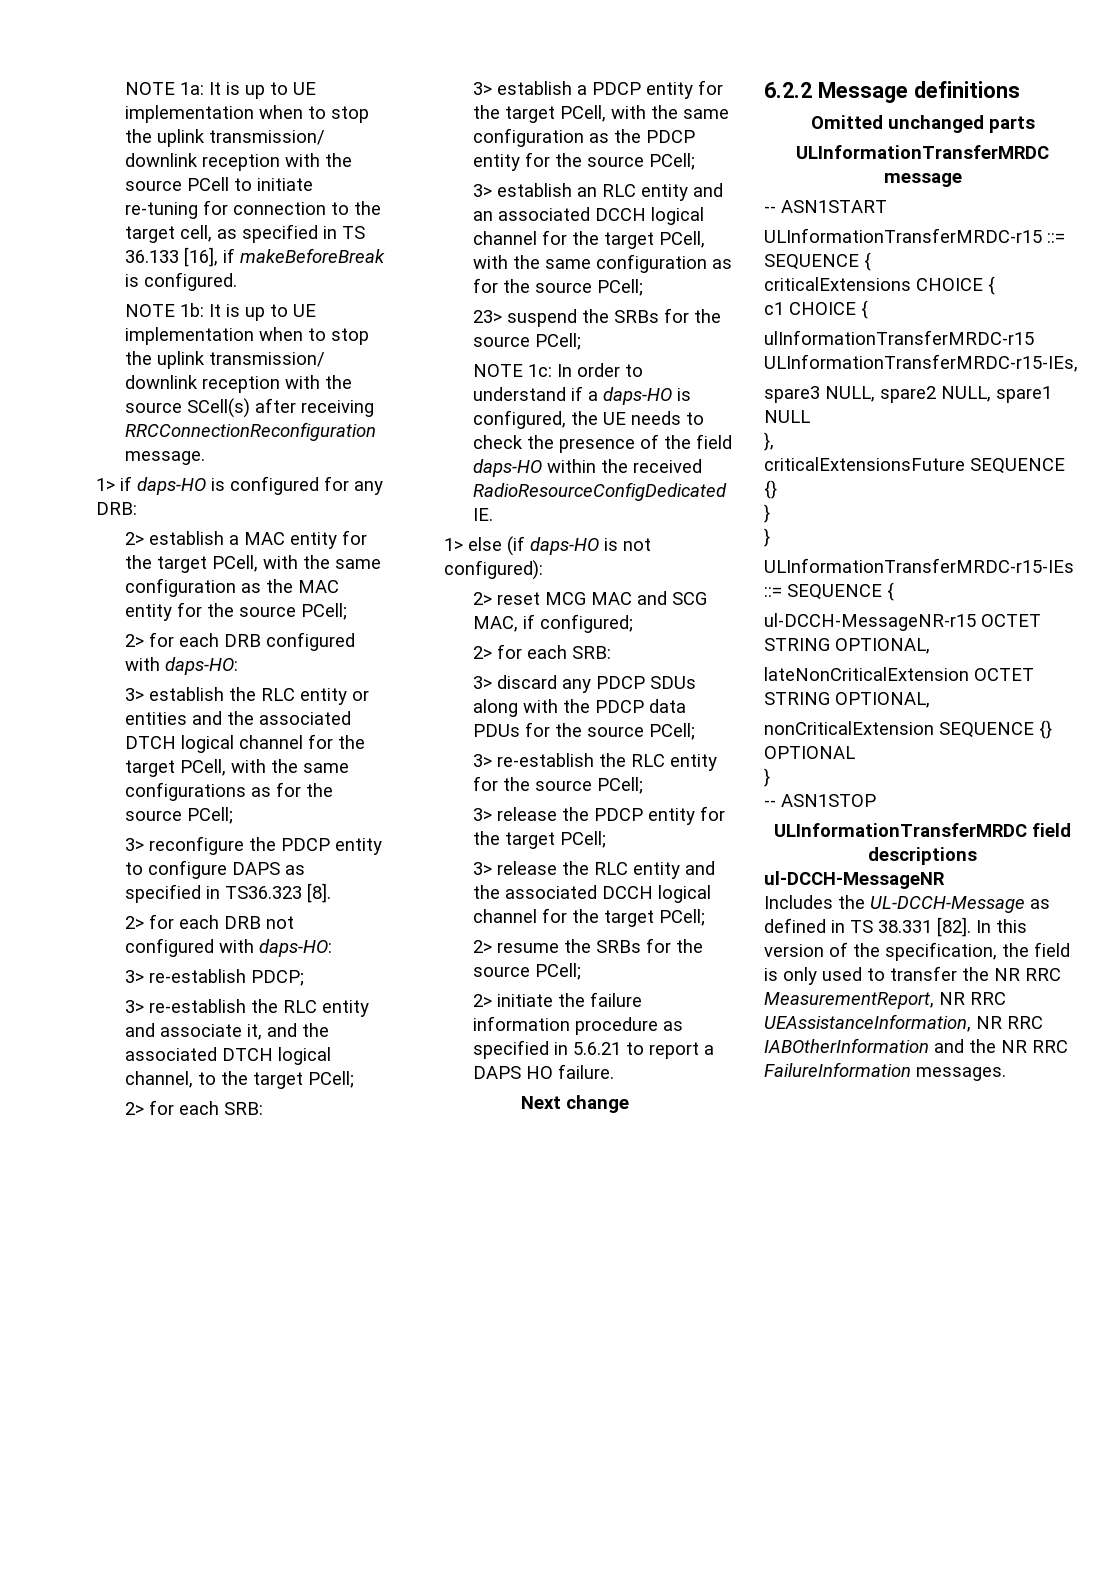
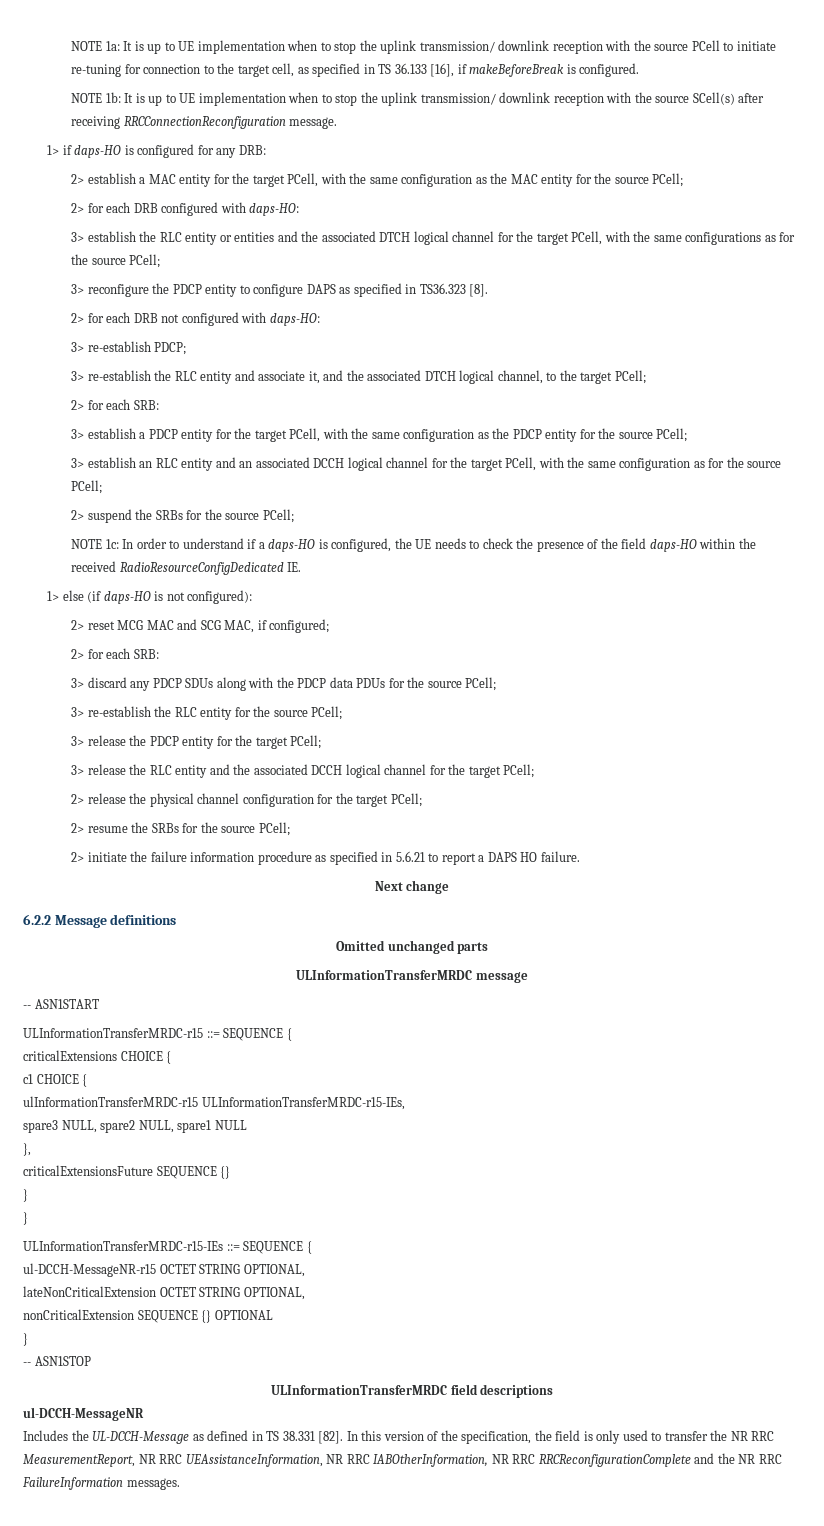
[472,310,502,323] 23> -> [71,510,85,520] 2>
(705, 917) none -> [71,793,422,807] // 2> release the physical channel configuration for the target PCell;
[764,1038,929,1053] IABOtherInformation -> [373,1454,691,1467] IABOtherInformation, NR RRC RRCReconfigurationComplete

